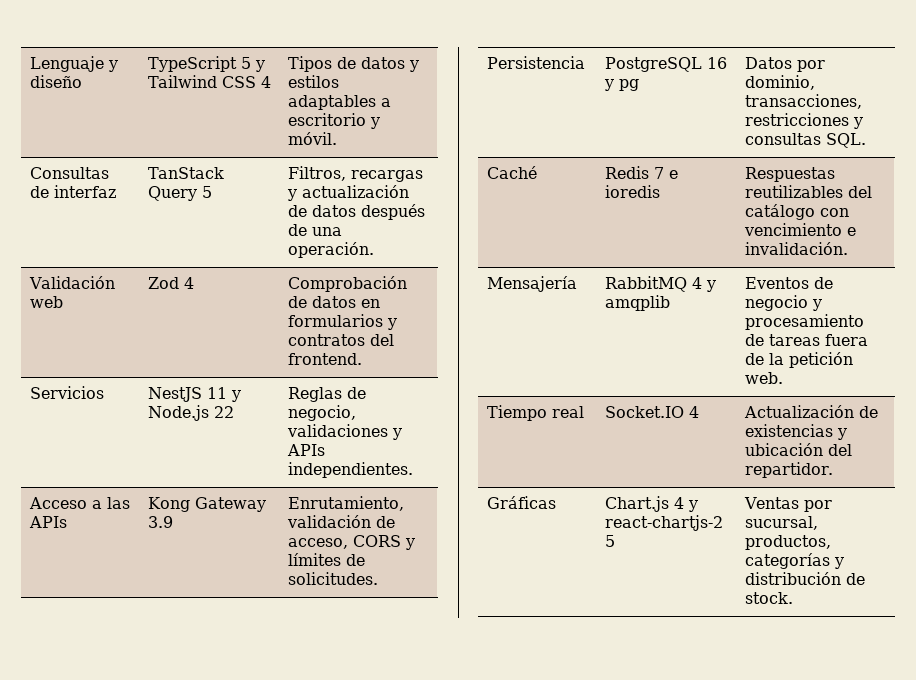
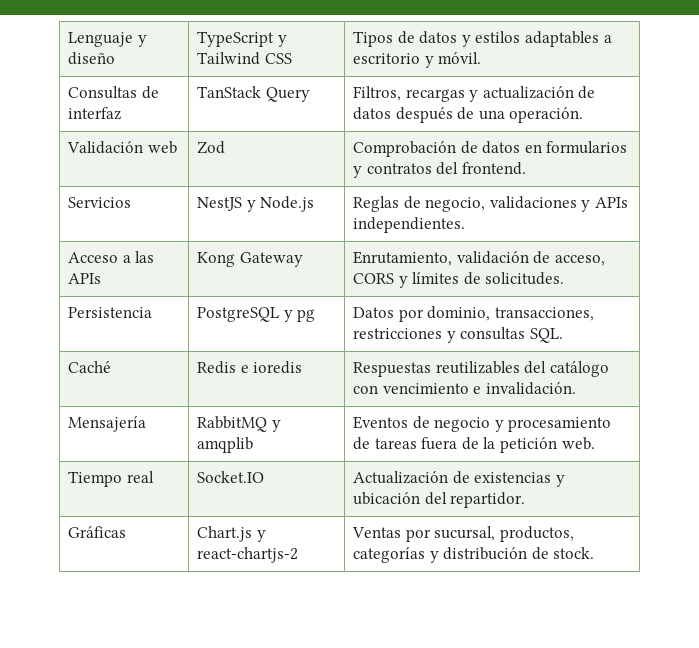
[240,57,251,69] 5 -> (274, 39) none
[261,76,272,88] 4 -> (292, 58) none
[201,186,212,198] 5 -> (310, 94) none
[183,277,194,289] 4 -> (225, 147) none
[206,387,227,399] 11 -> (242, 204) none
[213,406,234,418] 22 -> (315, 204) none
[147,516,173,528] 3.9 -> (303, 259) none
[706,57,727,69] 16 -> (279, 314) none
[653,167,664,179] 7 -> (236, 367) none
[691,277,702,289] 4 -> (267, 424) none
[688,406,699,418] 4 -> (264, 477) none
[673,497,684,509] 4 -> (252, 534) none
[604,535,615,547] 5 -> (298, 555) none

